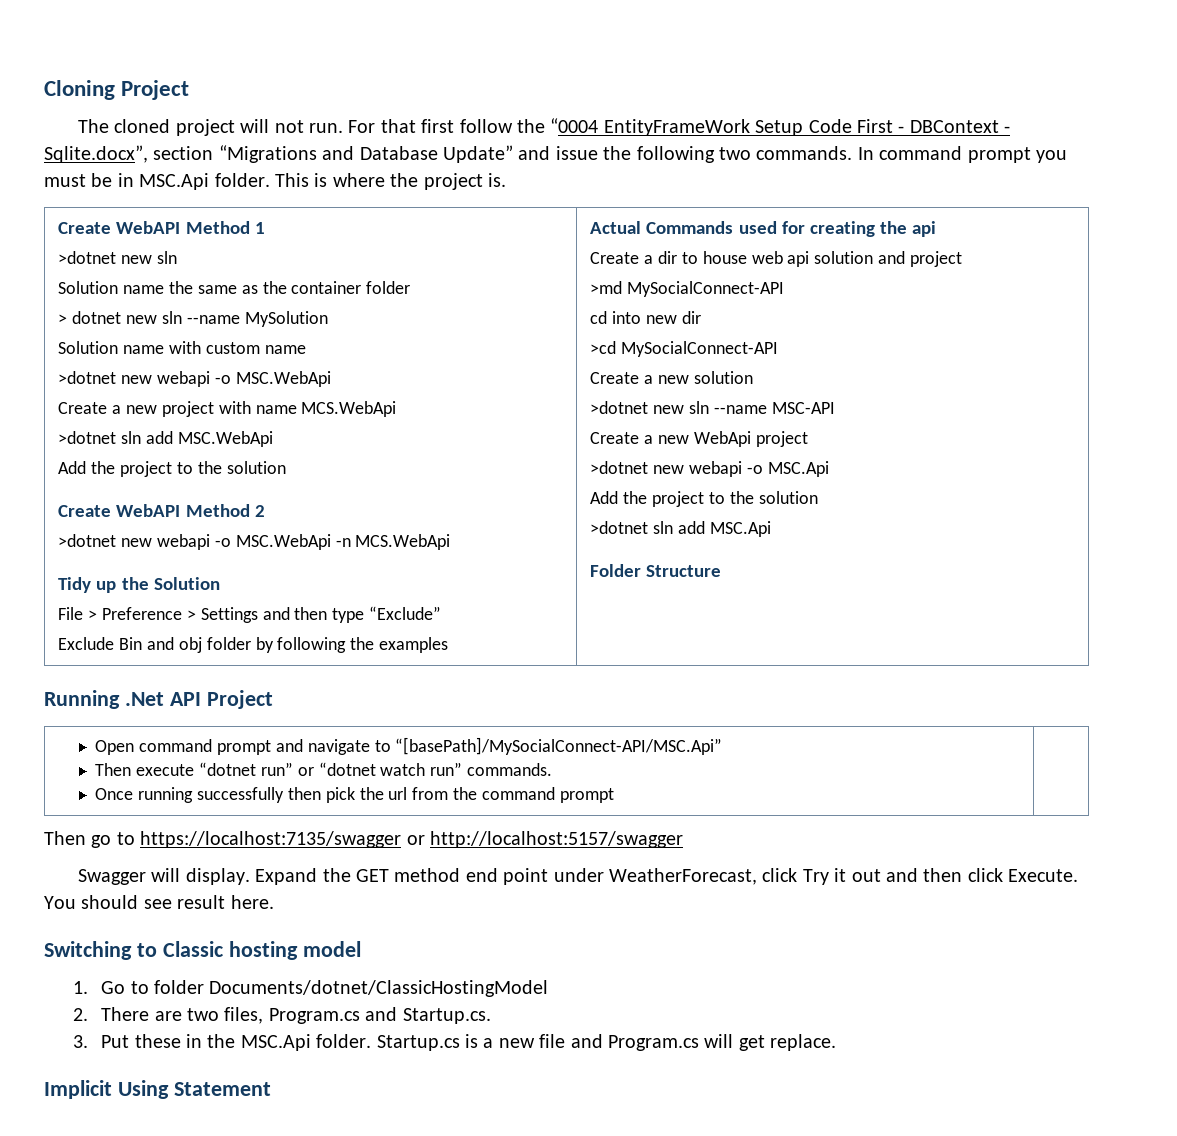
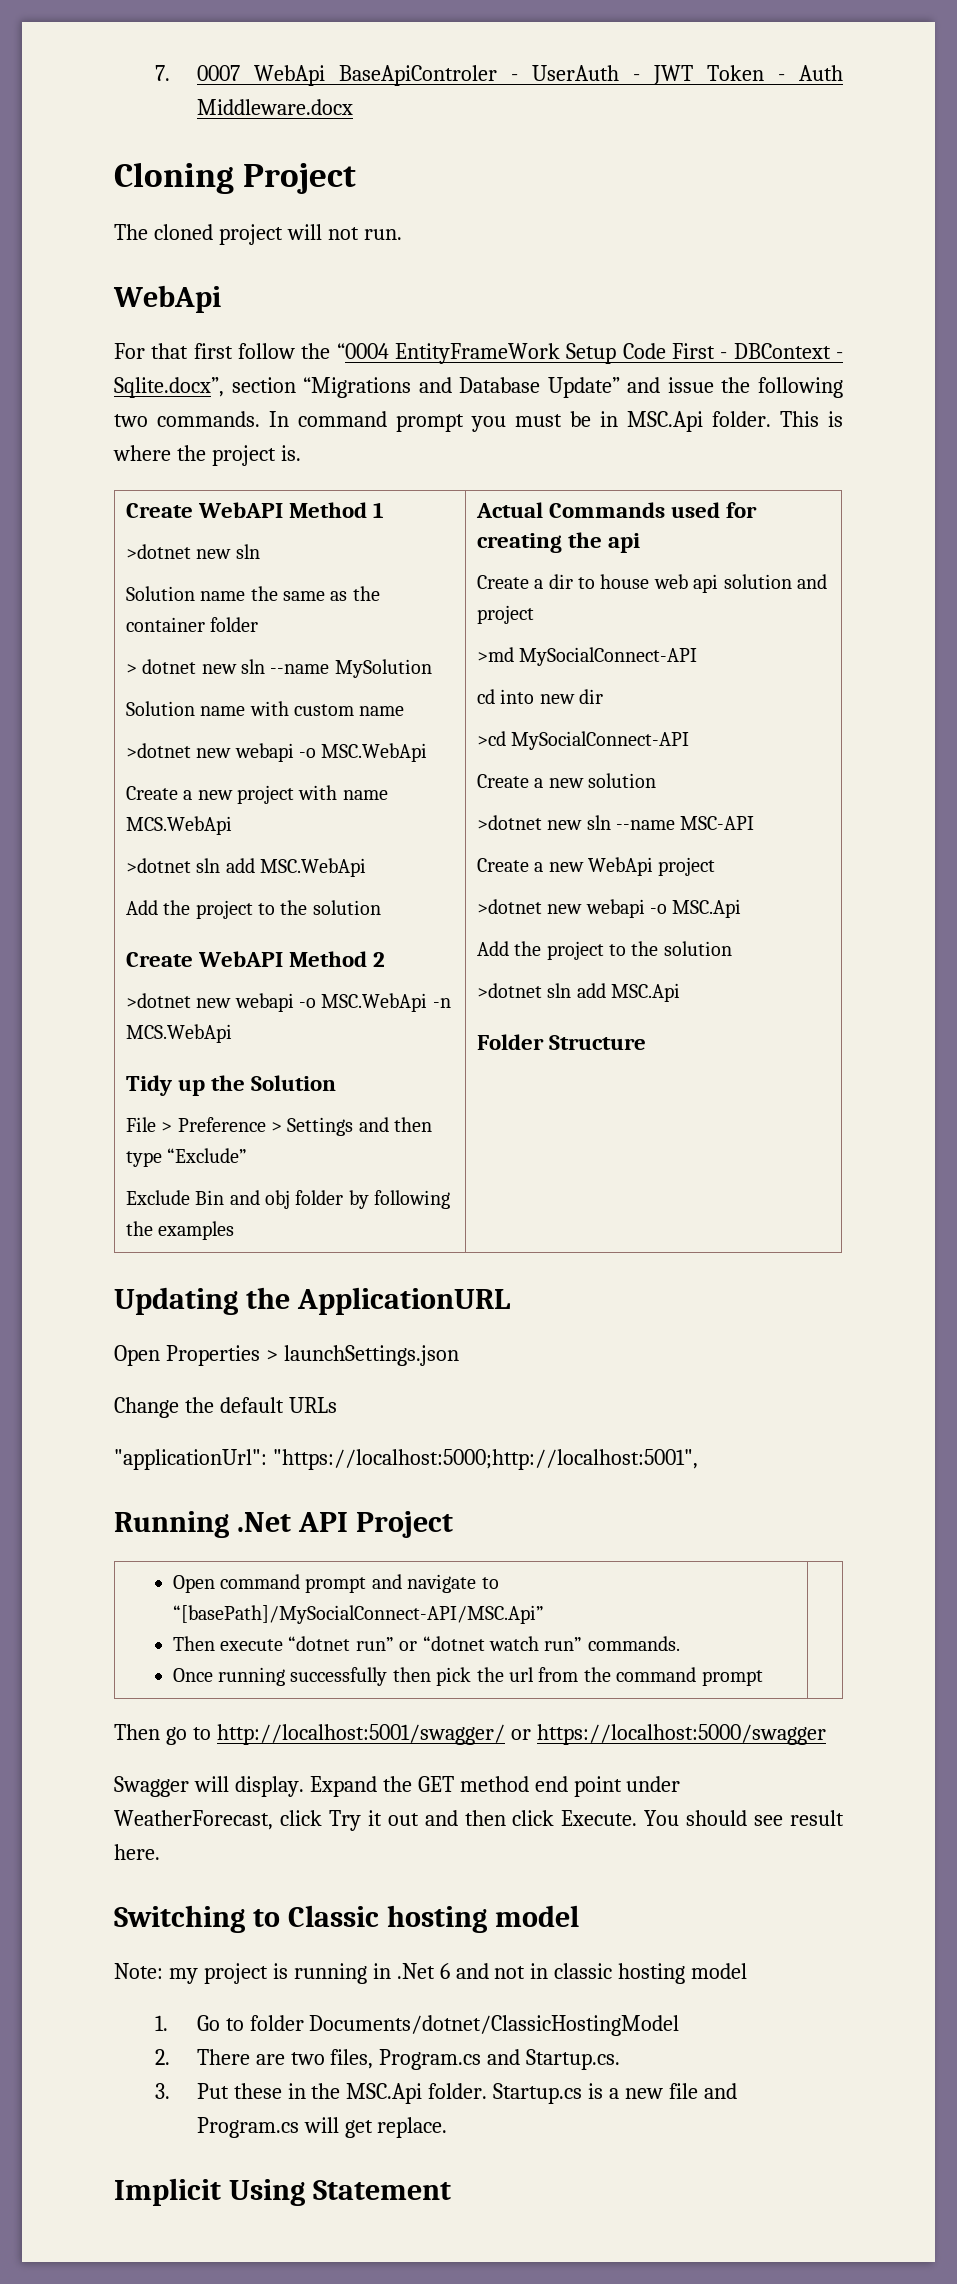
(44, 90) none -> [155,65,843,86] [196,99,353,115] 7. 0007 WebApi BaseApiControler - UserAuth - JWT Token - Auth Middleware.docx //
(344, 128) none -> [113,285,221,313] // WebApi //
(722, 571) none -> [114,1287,511,1315] [114,1345,459,1366] [114,1397,337,1418] [114,1449,698,1470] // Updating the ApplicationURL // Open Properties > launchSettings.json // Change the default URLs // "applicationUrl": "https://localhost:5000;http://localhost:5001",
[140,831,683,848] https://localhost:7135/swagger or http://localhost:5157/swagger -> [216,1724,826,1745] http://localhost:5001/swagger/ or https://localhost:5000/swagger
(361, 949) none -> [114,1963,748,1984] // Note: my project is running in .Net 6 and not in classic hosting model

